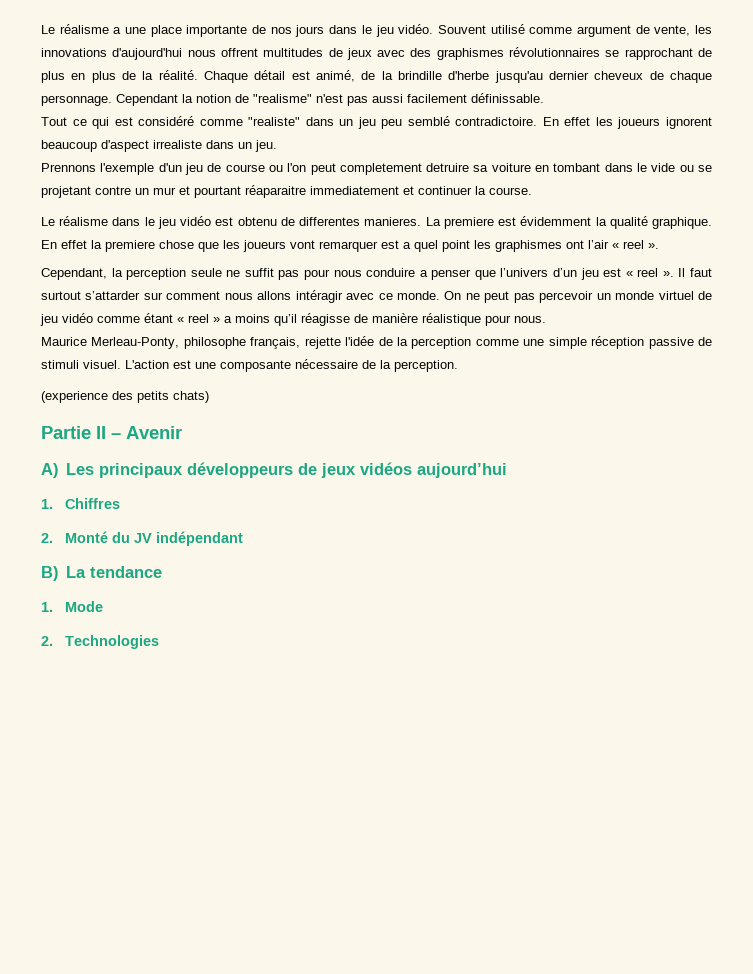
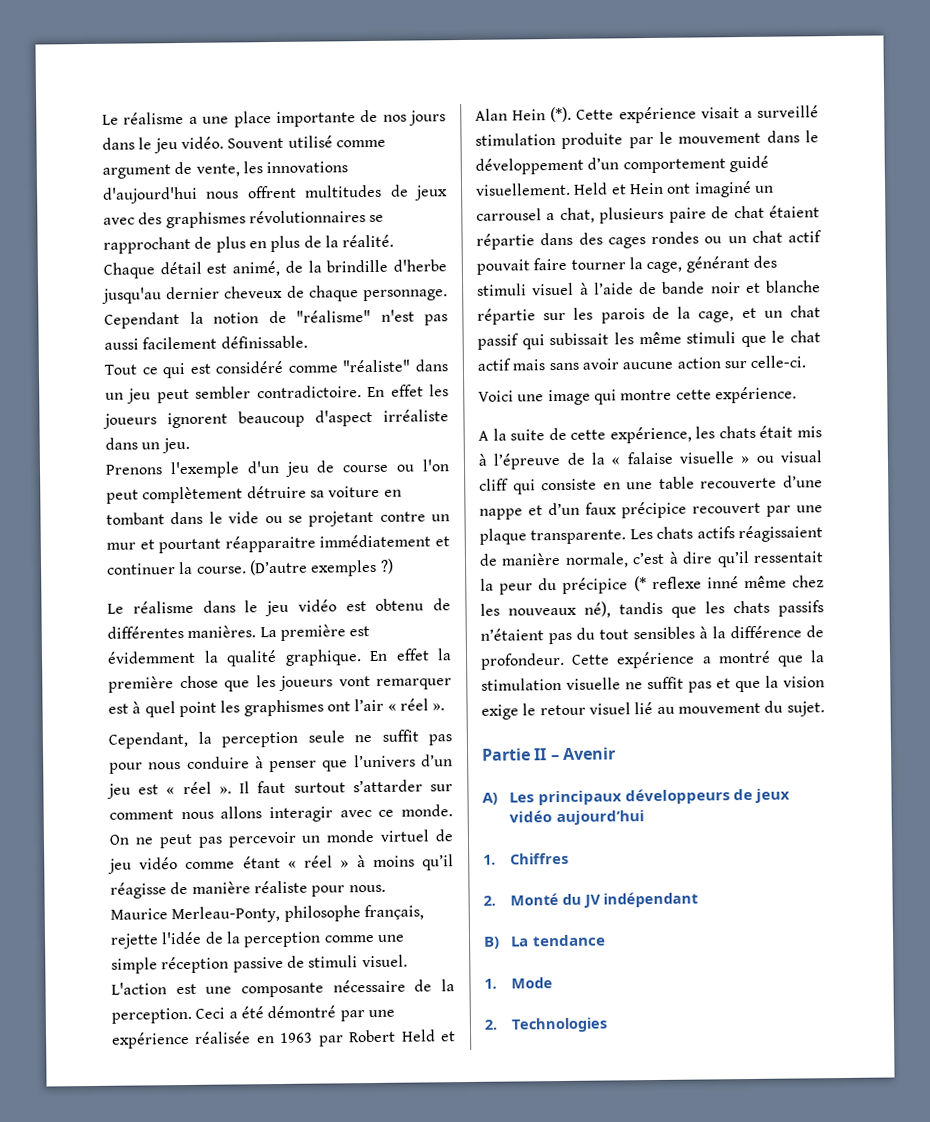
[253,94,312,103] "realisme" -> [296,309,371,323] "réalisme"
[248,117,301,126] "realiste" -> [342,359,411,373] "réaliste"
[381,116,450,129] peu semblé -> [156,386,252,404] peut sembler
[153,140,202,149] irrealiste -> [383,409,449,422] irréaliste
[41,163,96,172] Prennons -> [105,464,163,475] Prenons
[339,163,470,175] completement detruire -> [142,485,307,504] complètement détruire
[245,185,399,198] réaparaitre immediatement -> [224,534,432,553] réapparaitre immédiatement
(532, 191) none -> [248,558,394,577] (D’autre exemples ?)
[299,217,494,229] differentes manieres. La premiere -> [107,624,346,641] différentes manières. La première
[105,240,155,252] premiere -> [108,676,174,693] première
[403,242,411,249] a -> [132,701,142,714] à
[623,240,644,249] reel -> [399,698,429,711] réel
[419,270,428,277] a -> [254,756,264,769] à
[637,268,659,277] reel -> [182,781,212,795] réel
[295,290,343,303] intéragir -> [269,806,333,823] interagir
[188,314,232,323] reel » a -> [304,855,366,868] réel » à
[422,313,481,326] réalistique -> [253,880,308,894] réaliste
[41,391,209,403] // (experience des petits chats) -> [195,1005,395,1022] [112,1029,456,1049] [475,105,819,124] [475,130,819,149] [475,155,769,175] [475,180,774,198] [476,205,820,224] [476,230,822,250] [476,255,777,275] [477,280,821,296] [477,305,821,325] [477,330,821,350] [477,355,807,371] [478,386,797,406] [478,425,822,444] [478,450,822,470] [479,475,823,495] [479,501,823,520] [479,525,823,545] [479,550,824,568] [480,575,824,595] [480,600,824,618] [480,625,824,645] [480,650,825,670] [481,675,825,693] [481,700,825,720] Ceci a été démontré par une expérience réalisée en 1963 par Robert Held et Alan Hein (*). Cette expérience visait a surveillé stimulation produite par le mouvement dans le développement d’un comportement guidé visuellement. Held et Hein ont imaginé un carrousel a chat, plusieurs paire de chat étaient répartie dans des cages rondes ou un chat actif pouvait faire tourner la cage, générant des stimuli visuel à l’aide de bande noir et blanche répartie sur les parois de la cage, et un chat passif qui subissait les même stimuli que le chat actif mais sans avoir aucune action sur celle-ci. // Voici une image qui montre cette expérience. // A la suite de cette expérience, les chats était mis à l’épreuve de la « falaise visuelle » ou visual cliff qui consiste en une table recouverte d’une nappe et d’un faux précipice recouvert par une plaque transparente. Les chats actifs réagissaient de manière normale, c’est à dire qu’il ressentait la peur du précipice (* reflexe inné même chez les nouveaux né), tandis que les chats passifs n’étaient pas du tout sensibles à la différence de profondeur. Cette expérience a montré que la stimulation visuelle ne suffit pas et que la vision exige le retour visuel lié au mouvement du sujet.
[359,462,412,475] vidéos -> [509,810,553,823] vidéo

